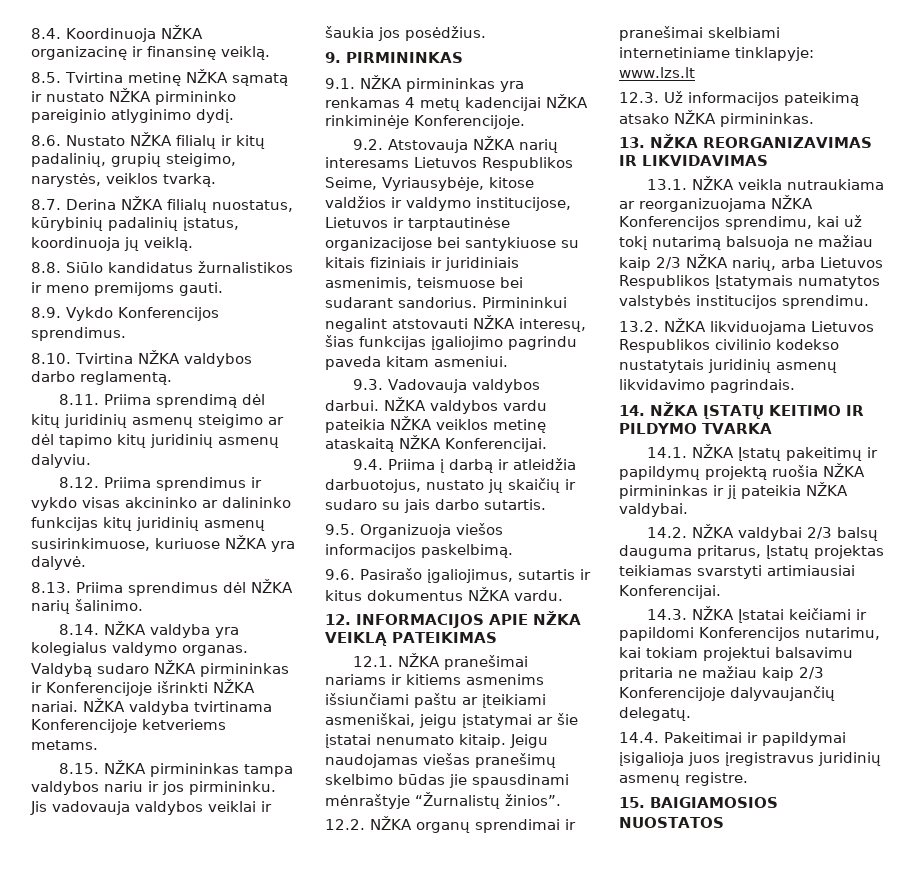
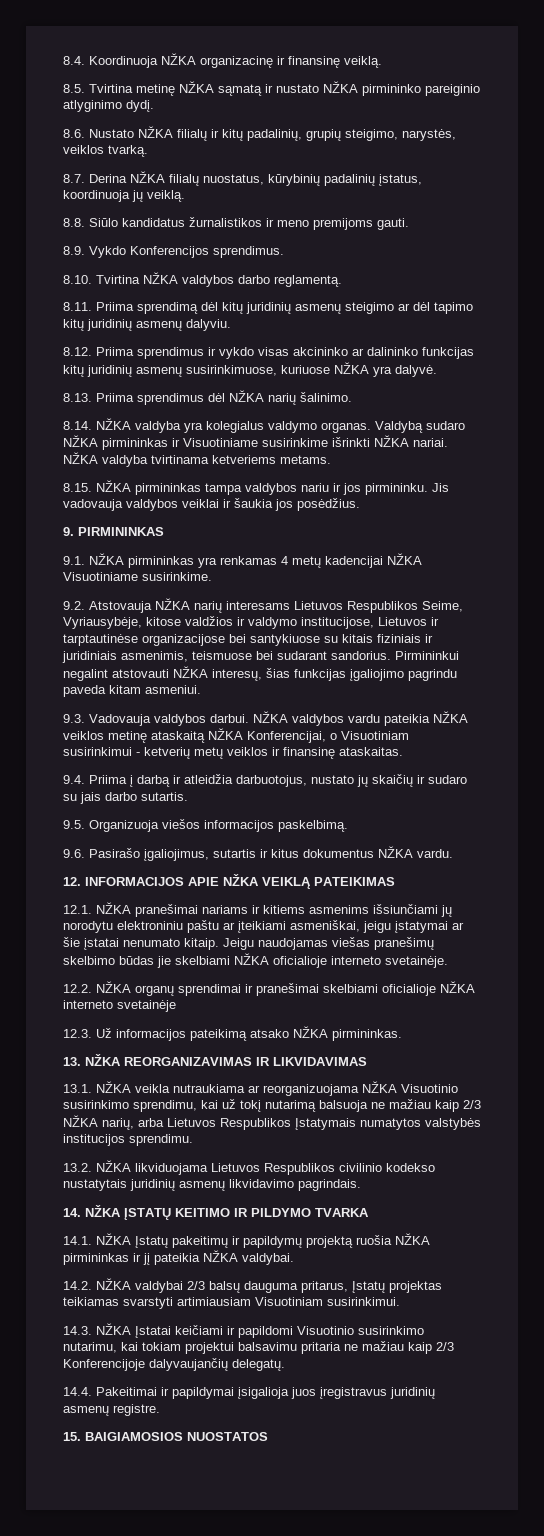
[46,682,152,696] Konferencijoje -> [183,438,328,447] Visuotiniame susirinkime
[31,719,137,733] Konferencijoje -> (209, 459) none
[325,115,525,129] rinkiminėje Konferencijoje. -> [63,572,212,581] Visuotiniame susirinkime.
[445,438,547,452] Konferencijai. -> [247,731,409,743] [63,747,403,759] Konferencijai, o Visuotiniam susirinkimui - ketverių metų veiklos ir finansinę ataskaitas.
(409, 699) none -> [441,905,452,917] [63,921,183,933] jų norodytu elektroniniu
[472,774,569,788] [325,792,561,809] spausdinami mėnraštyje “Žurnalistų žinios”. -> [175,953,448,968] skelbiami NŽKA oficialioje interneto svetainėje.
[619,47,814,61] [619,67,695,78] internetiniame tinklapyje: www.lzs.lt -> [382,981,475,996] [63,1000,176,1012] oficialioje NŽKA interneto svetainėje
[619,216,720,230] Konferencijos -> [401,1084,458,1093] [63,1100,129,1109] Visuotinio susirinkimo
[767,565,855,576] [619,585,721,599] artimiausiai Konferencijai. -> [177,1297,400,1306] artimiausiam Visuotiniam susirinkimui.
[699,627,800,641] Konferencijos -> [297,1326,424,1335] Visuotinio susirinkimo

